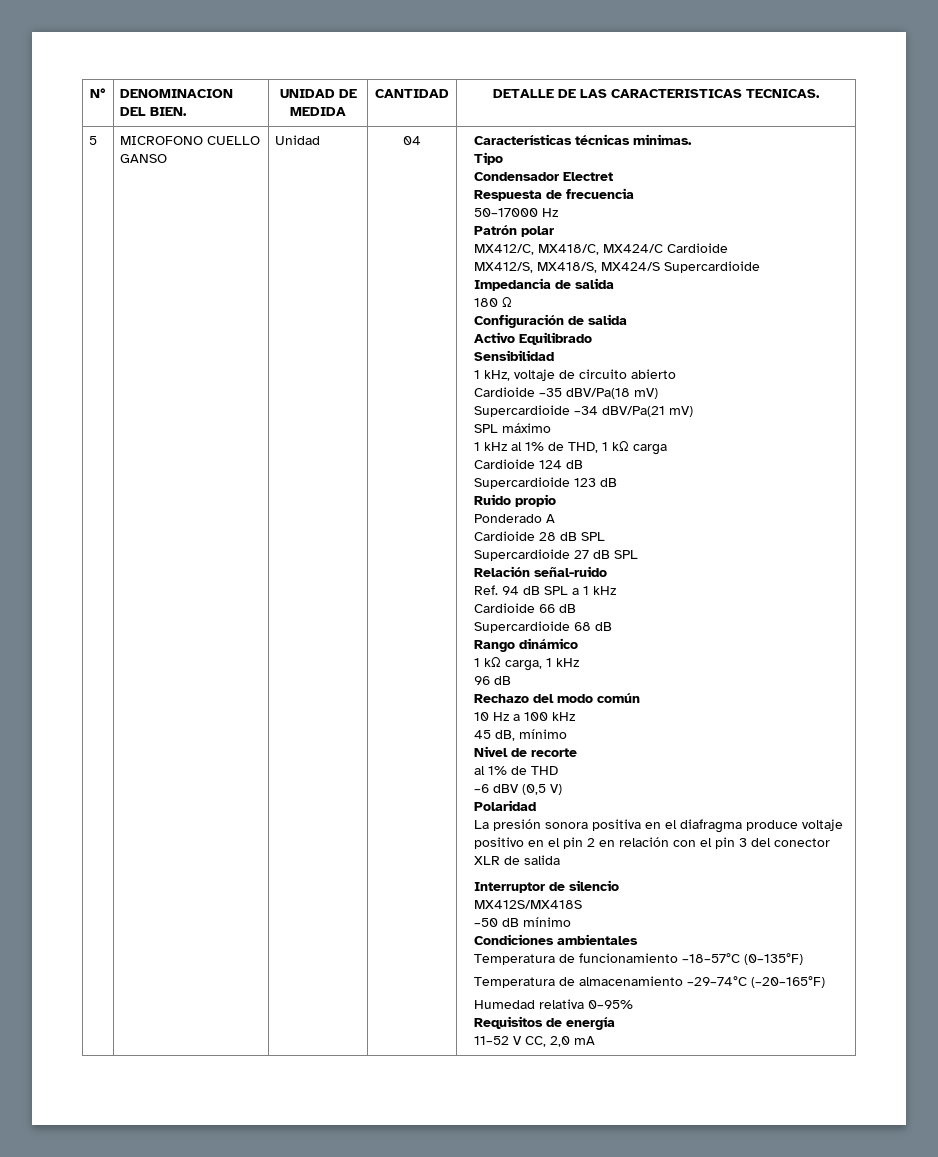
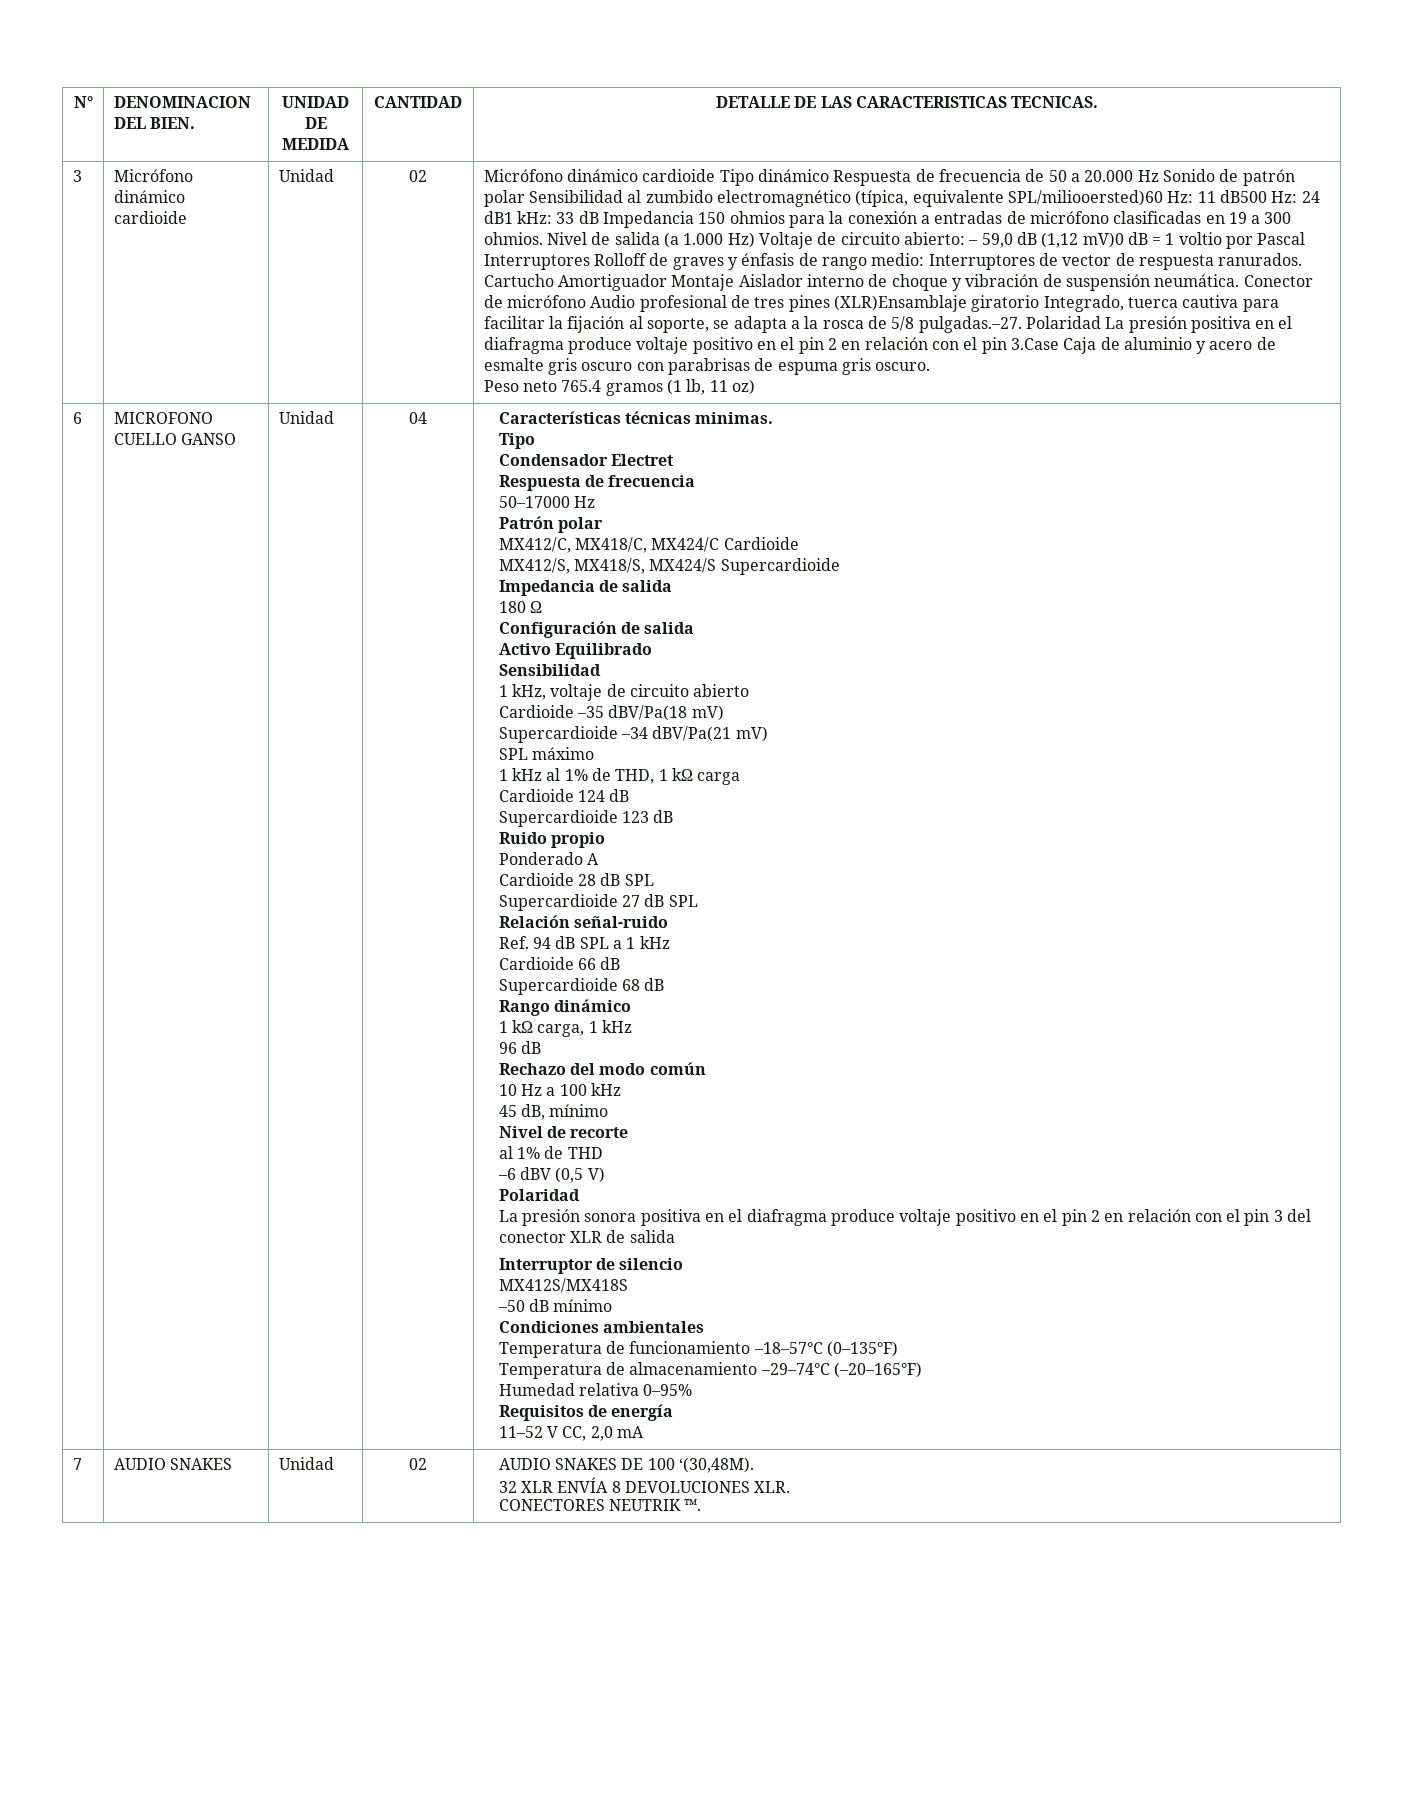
[89,136,98,145] 5 -> [72,170,82,182] [113,169,193,182] [113,190,185,203] [113,211,187,224] [278,169,334,182] [409,170,427,182] [483,169,1295,186] [483,190,1320,207] [483,211,1292,228] [483,232,1306,249] [483,253,1303,270] [483,274,1313,291] [483,295,1279,312] [483,316,1293,333] [483,337,1276,354] [483,358,931,375] [483,379,755,396] [72,412,82,424] 3 | Micrófono dinámico cardioide | Unidad | 02 | Micrófono dinámico cardioide Tipo dinámico Respuesta de frecuencia de 50 a 20.000 Hz Sonido de patrón polar Sensibilidad al zumbido electromagnético (típica, equivalente SPL/miliooersted)60 Hz: 11 dB500 Hz: 24 dB1 kHz: 33 dB Impedancia 150 ohmios para la conexión a entradas de micrófono clasificadas en 19 a 300 ohmios. Nivel de salida (a 1.000 Hz) Voltaje de circuito abierto: – 59,0 dB (1,12 mV)0 dB = 1 voltio por Pascal Interruptores Rolloff de graves y énfasis de rango medio: Interruptores de vector de respuesta ranurados. Cartucho Amortiguador Montaje Aislador interno de choque y vibración de suspensión neumática. Conector de micrófono Audio profesional de tres pines (XLR)Ensamblaje giratorio Integrado, tuerca cautiva para facilitar la fijación al soporte, se adapta a la rosca de 5/8 pulgadas.–27. Polaridad La presión positiva en el diafragma produce voltaje positivo en el pin 2 en relación con el pin 3.Case Caja de aluminio y acero de esmalte gris oscuro con parabrisas de espuma gris oscuro. // Peso neto 765.4 gramos (1 lb, 11 oz) // 6
(595, 1040) none -> [72,1458,82,1470] [113,1458,233,1470] [278,1457,334,1470] [409,1458,427,1470] [498,1457,754,1473] [498,1477,791,1493] [498,1499,702,1511] // 7 | AUDIO SNAKES | Unidad | 02 | AUDIO SNAKES DE 100 ‘(30,48M). // 32 XLR ENVÍA 8 DEVOLUCIONES XLR. // CONECTORES NEUTRIK ™.

